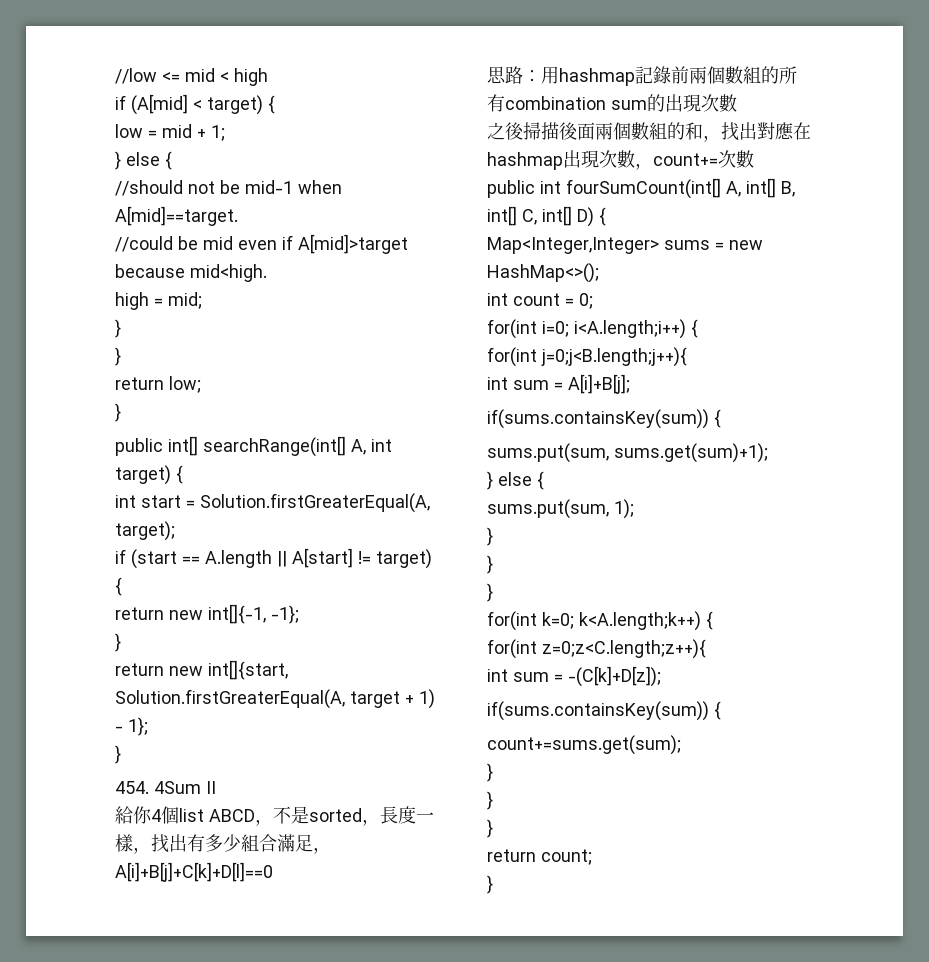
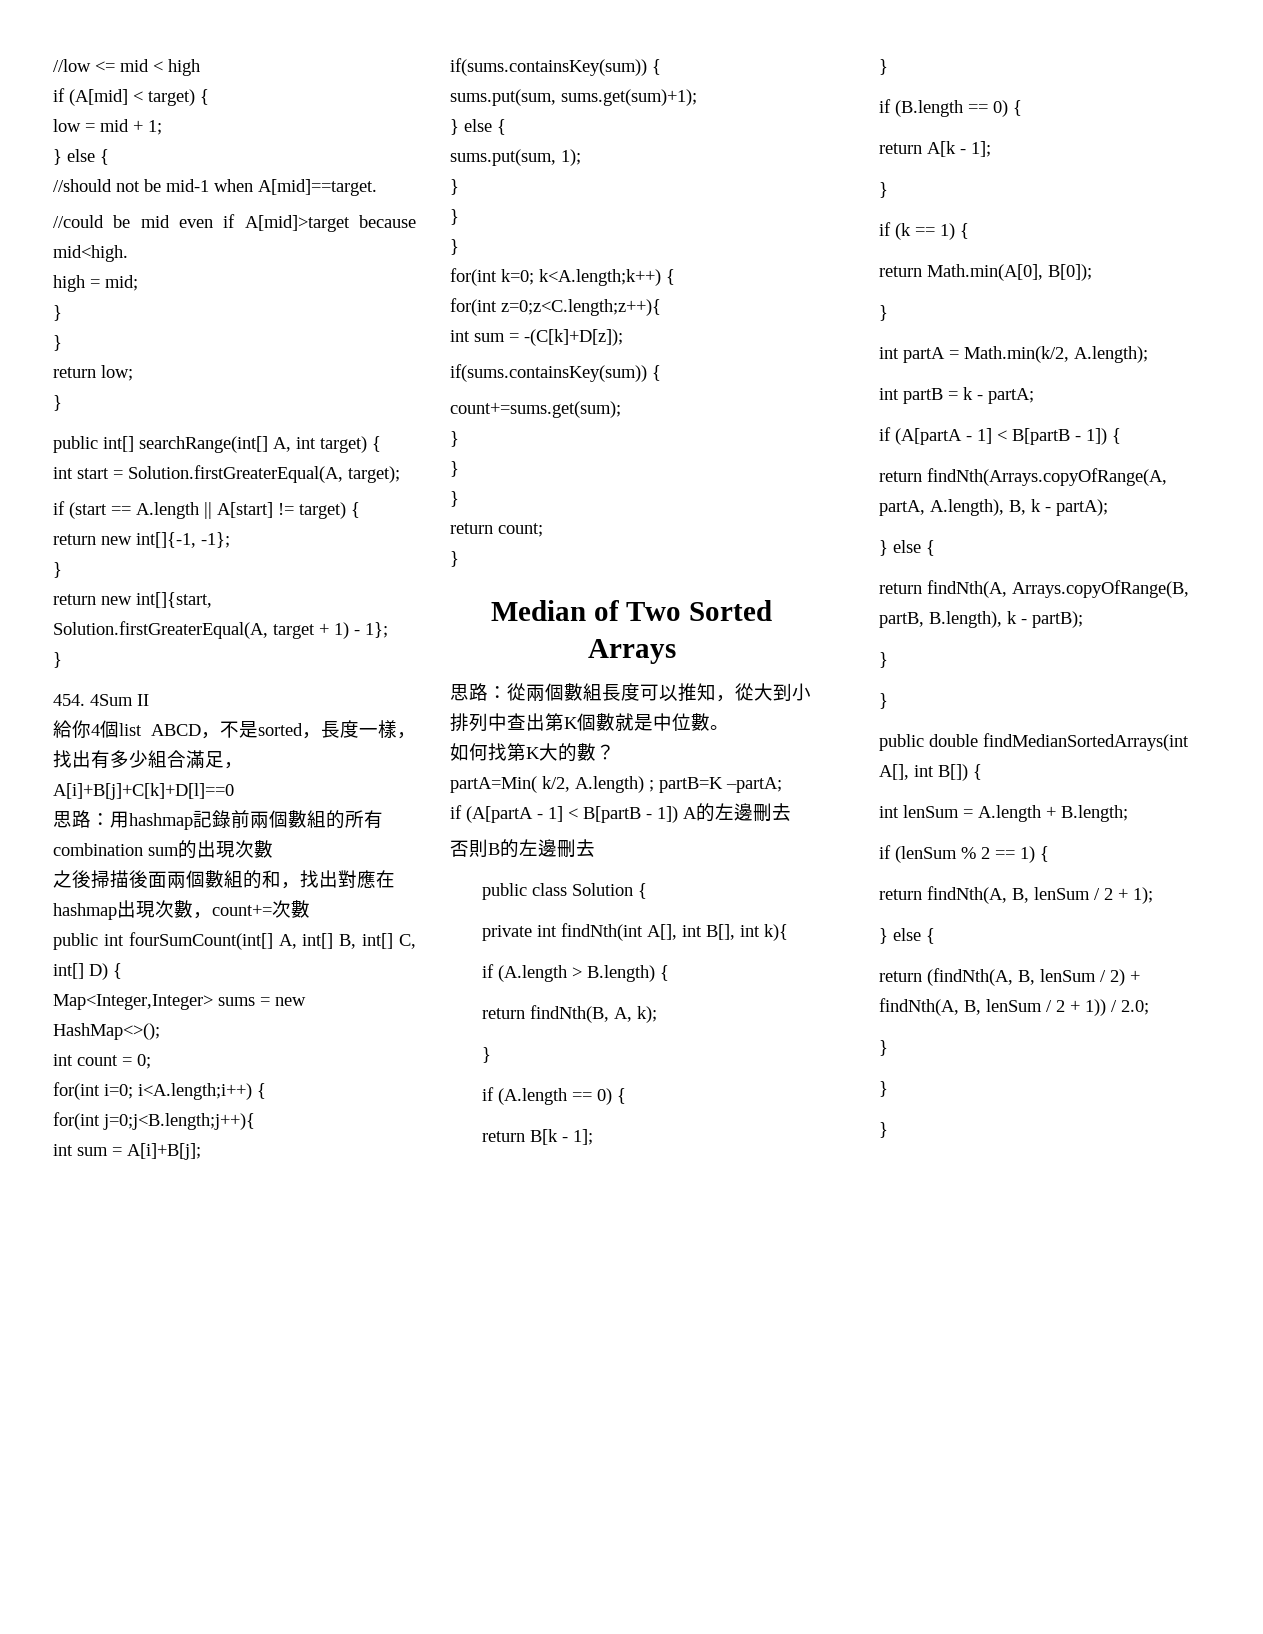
(493, 884) none -> [490,600,773,621] [587,639,676,664] [450,683,811,702] [450,713,729,732] [450,743,615,762] [450,776,782,793] [450,803,791,823] [450,839,595,858] [481,883,647,900] [481,923,788,941] [481,964,669,982] [481,1005,657,1023] [481,1047,491,1063] [481,1087,626,1105] [481,1129,593,1145] [878,59,888,75] [878,99,1022,117] [878,141,991,157] [878,182,888,198] [878,222,969,240] [878,264,1092,281] [878,305,888,321] [878,346,1148,363] [878,387,1034,404] [878,427,1121,445] [878,468,1167,486] [878,499,1108,516] [878,540,935,556] [878,580,1189,598] [878,611,1083,628] [878,652,888,668] [878,693,888,709] [878,733,1189,751] [878,764,982,781] [878,805,1128,822] [878,845,1049,863] [878,886,1153,904] [878,928,935,944] [878,968,1140,986] [878,998,1149,1016] [878,1040,888,1056] [878,1081,888,1097] [878,1122,888,1138] // Median of Two Sorted Arrays // 思路：從兩個數組長度可以推知，從大到小排列中查出第K個數就是中位數。 // 如何找第K大的數？ // partA=Min( k/2, A.length) ; partB=K –partA; // if (A[partA - 1] < B[partB - 1]) A的左邊刪去 // 否則B的左邊刪去 // public class Solution { // private int findNth(int A[], int B[], int k){ // if (A.length > B.length) { // return findNth(B, A, k); // } // if (A.length == 0) { // return B[k - 1]; // } // if (B.length == 0) { // return A[k - 1]; // } // if (k == 1) { // return Math.min(A[0], B[0]); // } // int partA = Math.min(k/2, A.length); // int partB = k - partA; // if (A[partA - 1] < B[partB - 1]) { // return findNth(Arrays.copyOfRange(A, partA, A.length), B, k - partA); // } else { // return findNth(A, Arrays.copyOfRange(B, partB, B.length), k - partB); // } // } // public double findMedianSortedArrays(int A[], int B[]) { // int lenSum = A.length + B.length; // if (lenSum % 2 == 1) { // return findNth(A, B, lenSum / 2 + 1); // } else { // return (findNth(A, B, lenSum / 2) + findNth(A, B, lenSum / 2 + 1)) / 2.0; // } // } // }

